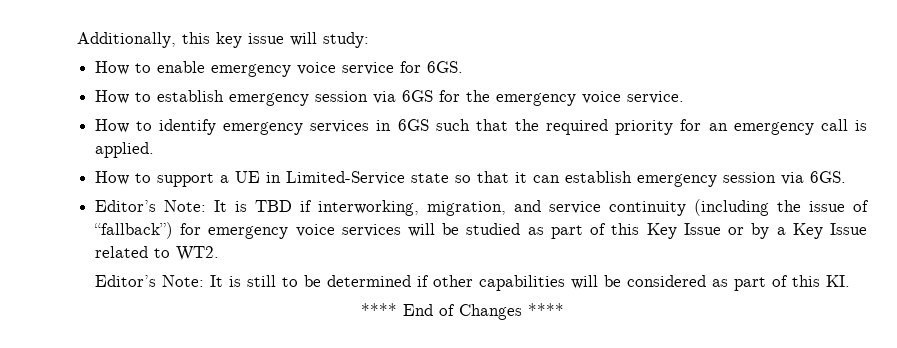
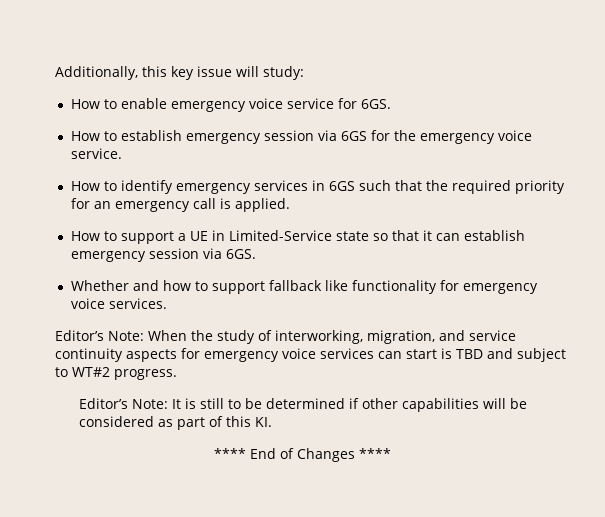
[94,200,312,212] Editor’s Note: It is TBD if -> [70,280,538,294] [70,298,167,309] [55,330,273,344] Whether and how to support fallback like functionality for emergency voice services. // Editor’s Note: When the study of
[693,199,869,216] [93,222,867,239] [94,246,219,261] (including the issue of “fallback”) for emergency voice services will be studied as part of this Key Issue or by a Key Issue related to WT2. -> [126,348,567,362] [55,367,178,380] aspects for emergency voice services can start is TBD and subject to WT#2 progress.

